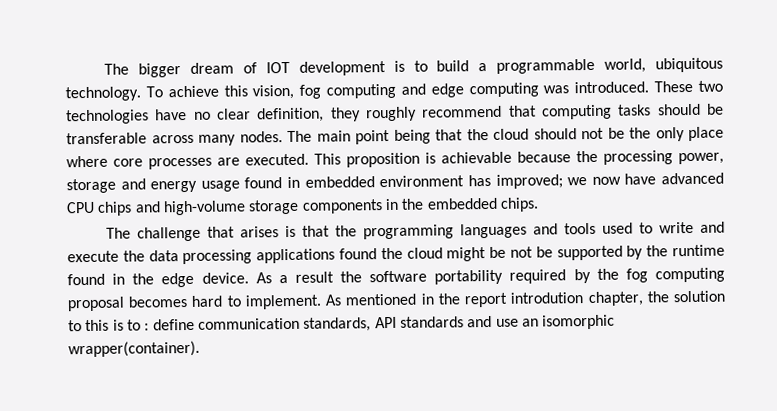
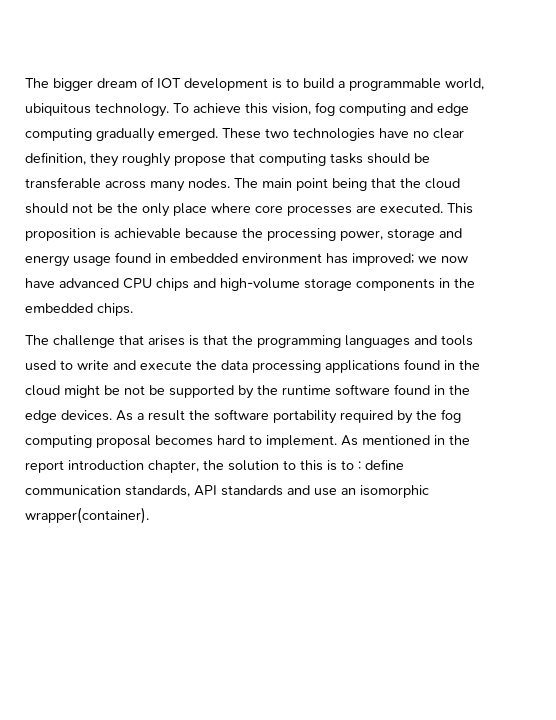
[543,81,650,94] was introduced. -> [96,128,218,142] gradually emerged.
[422,105,503,118] recommend -> [174,155,226,166] propose
(378, 254) none -> [444,360,455,370] in
(725, 250) none -> [335,384,390,396] software
[201,272,249,284] device. -> [61,410,112,421] devices.
[510,292,584,304] introdution -> [68,460,144,470] introduction

